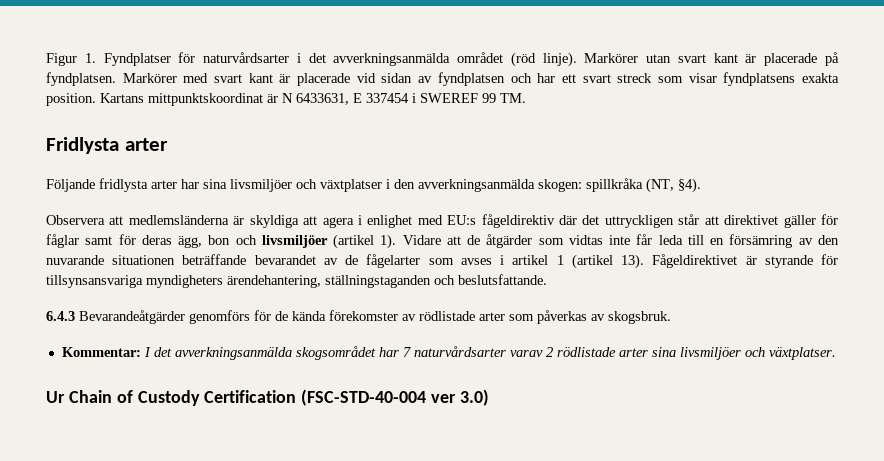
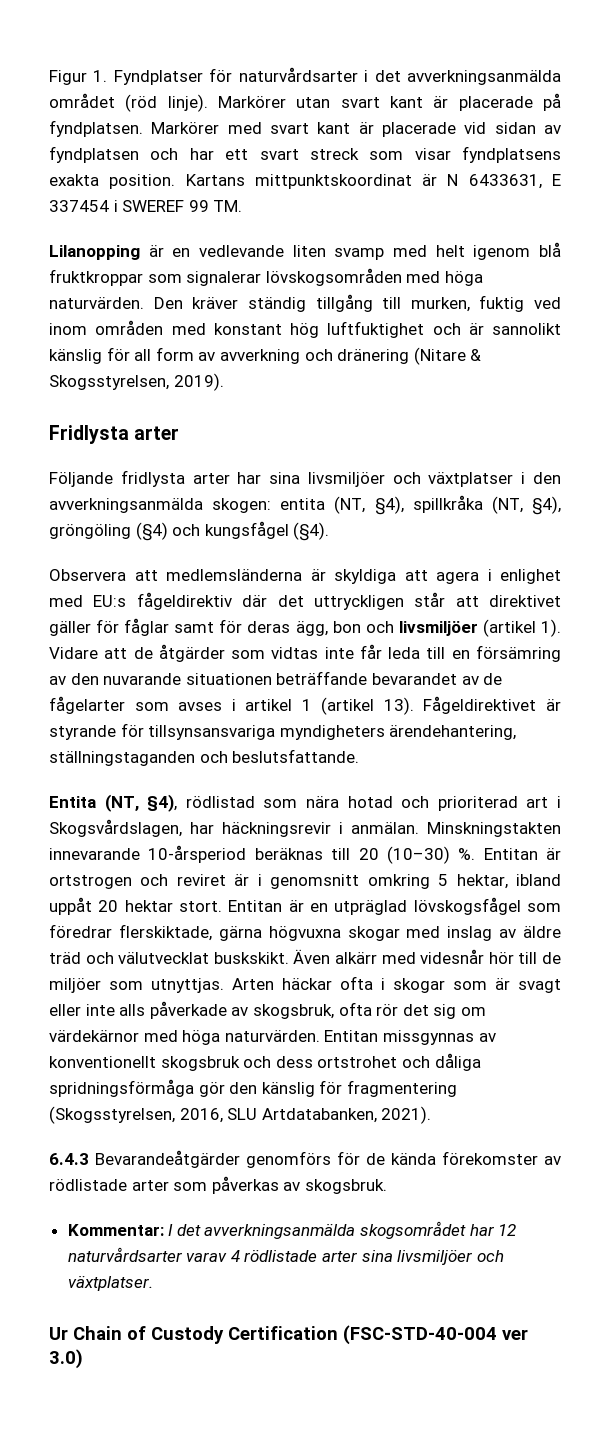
(526, 98) none -> [49,242,561,260] [49,268,483,286] [49,294,561,312] [49,320,561,338] [49,347,482,365] [49,373,224,391] // Lilanopping är en vedlevande liten svamp med helt igenom blå fruktkroppar som signalerar lövskogsområden med höga naturvärden. Den kräver ständig tillgång till murken, fuktig ved inom områden med konstant hög luftfuktighet och är sannolikt känslig för all form av avverkning och dränering (Nitare & Skogsstyrelsen, 2019).
[586,178,701,193] spillkråka (NT, §4). -> [280,495,562,515] [49,521,330,541] entita (NT, §4), spillkråka (NT, §4), gröngöling (§4) och kungsfågel (§4).
(547, 279) none -> [49,794,562,812] [49,819,561,837] [49,845,561,864] [49,874,562,889] [49,897,561,915] [49,924,561,941] [49,949,562,964] [49,976,561,993] [49,1001,486,1019] [49,1030,496,1045] [49,1053,481,1071] [49,1079,457,1097] [49,1106,432,1124] // Entita (NT, §4), rödlistad som nära hotad och prioriterad art i Skogsvårdslagen, har häckningsrevir i anmälan. Minskningstakten innevarande 10-årsperiod beräknas till 20 (10–30) %. Entitan är ortstrogen och reviret är i genomsnitt omkring 5 hektar, ibland uppåt 20 hektar stort. Entitan är en utpräglad lövskogsfågel som föredrar flerskiktade, gärna högvuxna skogar med inslag av äldre träd och välutvecklat buskskikt. Även alkärr med videsnår hör till de miljöer som utnyttjas. Arten häckar ofta i skogar som är svagt eller inte alls påverkade av skogsbruk, ofta rör det sig om värdekärnor med höga naturvärden. Entitan missgynnas av konventionellt skogsbruk och dess ortstrohet och dåliga spridningsförmåga gör den känslig för fragmentering (Skogsstyrelsen, 2016, SLU Artdatabanken, 2021).
[402,347,411,357] 7 -> [498,1224,517,1236] 12
[545,347,553,357] 2 -> [230,1250,240,1262] 4

